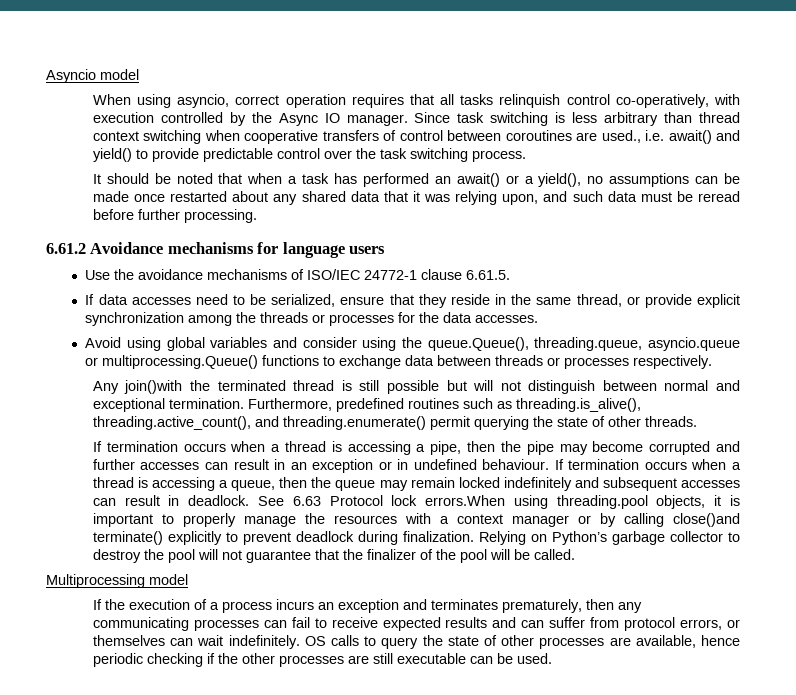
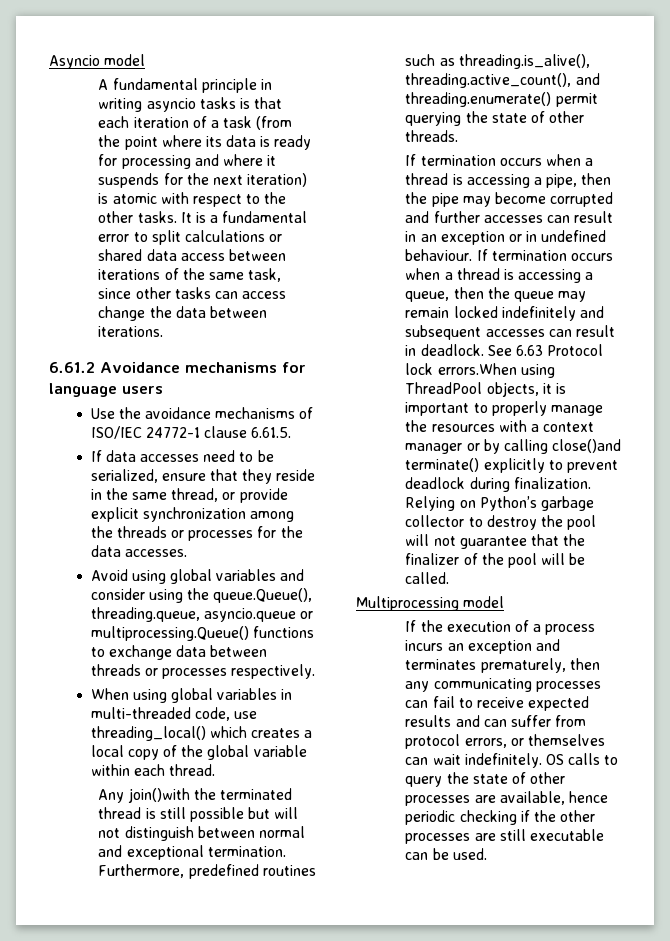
[92,94,740,108] [92,112,740,126] [92,130,741,144] [92,148,526,162] [92,173,740,187] [92,191,741,205] [92,209,257,223] When using asyncio, correct operation requires that all tasks relinquish control co-operatively, with execution controlled by the Async IO manager. Since task switching is less arbitrary than thread context switching when cooperative transfers of control between coroutines are used., i.e. await() and yield() to provide predictable control over the task switching process. // It should be noted that when a task has performed an await() or a yield(), no assumptions can be made once restarted about any shared data that it was relying upon, and such data must be reread before further processing. -> [98,78,272,93] [98,97,283,112] [98,116,293,130] [98,135,312,150] [98,154,277,169] [98,173,308,188] [98,192,287,207] [98,211,308,223] [98,230,283,245] [98,249,286,261] [98,268,282,282] [98,287,287,299] [98,306,267,321] [98,326,164,337] A fundamental principle in writing asyncio tasks is that each iteration of a task (from the point where its data is ready for processing and where it suspends for the next iteration) is atomic with respect to the other tasks. It is a fundamental error to split calculations or shared data access between iterations of the same task, since other tasks can access change the data between iterations.
(713, 362) none -> [90,688,293,703] [90,707,258,721] [90,726,313,741] [90,745,307,760] [90,764,216,776] // When using global variables in multi-threaded code, use threading_local() which creates a local copy of the global variable within each thread.
[556,495,648,509] threading.pool -> [405,382,483,394] ThreadPool

